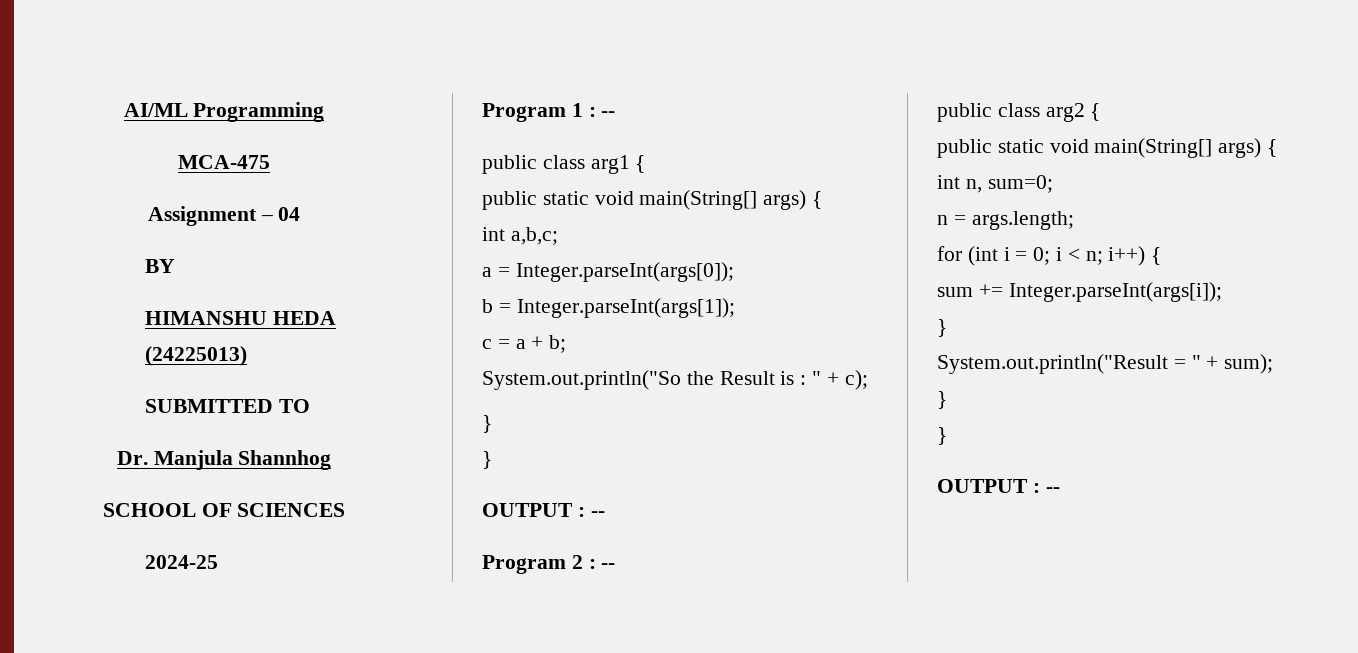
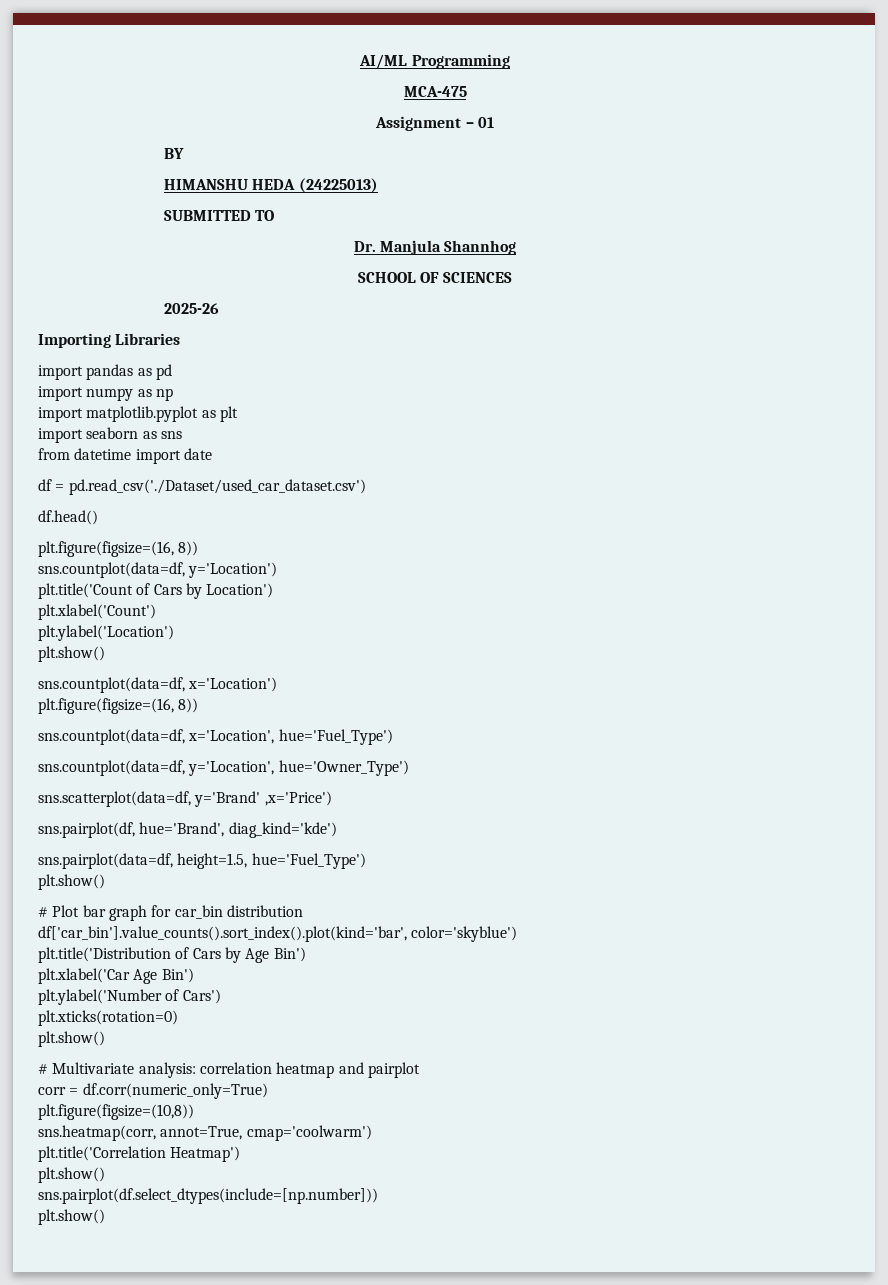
[278,207,301,221] 04 -> [477,117,494,128] 01
[145,555,219,569] [482,103,616,122] [482,155,646,174] [482,190,823,210] [482,227,558,245] [482,262,734,282] [482,298,735,318] [482,335,567,353] [482,370,868,390] [482,415,492,433] [482,451,492,469] [482,503,605,517] [482,555,616,574] [937,103,1101,122] [937,138,1278,158] [937,175,1053,193] [937,211,1074,230] [937,246,1162,266] [937,282,1222,302] [937,319,947,337] [937,354,1274,374] [937,391,947,409] [937,427,947,445] [937,479,1060,493] 2024-25 // Program 1 : -- // public class arg1 { // public static void main(String[] args) { // int a,b,c; // a = Integer.parseInt(args[0]); // b = Integer.parseInt(args[1]); // c = a + b; // System.out.println("So the Result is : " + c); // } // } // OUTPUT : -- // Program 2 : -- // public class arg2 { // public static void main(String[] args) { // int n, sum=0; // n = args.length; // for (int i = 0; i < n; i++) { // sum += Integer.parseInt(args[i]); // } // System.out.println("Result = " + sum); // } // } // OUTPUT : -- -> [164,303,220,314] [38,333,181,348] [38,364,172,380] [38,386,173,401] [38,406,238,422] [38,427,182,443] [38,448,212,464] [38,479,366,495] [38,510,98,525] [38,541,199,557] [38,562,278,578] [38,583,274,599] [38,604,156,620] [38,625,174,641] [38,646,105,662] [38,677,278,693] [38,698,199,714] [38,729,393,745] [38,760,409,776] [38,791,332,807] [38,822,337,838] [38,853,366,869] [38,874,105,890] [38,905,303,921] [38,926,518,942] [38,947,306,963] [38,968,194,984] [38,989,221,1005] [38,1010,178,1026] [38,1031,105,1047] [38,1062,420,1078] [38,1083,268,1099] [38,1104,194,1120] [38,1125,372,1141] [38,1146,241,1162] [38,1167,105,1183] [38,1188,378,1204] [38,1209,105,1225] 2025-26 // Importing Libraries // import pandas as pd // import numpy as np // import matplotlib.pyplot as plt // import seaborn as sns // from datetime import date // df = pd.read_csv('./Dataset/used_car_dataset.csv') // df.head() // plt.figure(figsize=(16, 8)) // sns.countplot(data=df, y='Location') // plt.title('Count of Cars by Location') // plt.xlabel('Count') // plt.ylabel('Location') // plt.show() // sns.countplot(data=df, x='Location') // plt.figure(figsize=(16, 8)) // sns.countplot(data=df, x='Location', hue='Fuel_Type') // sns.countplot(data=df, y='Location', hue='Owner_Type') // sns.scatterplot(data=df, y='Brand' ,x='Price') // sns.pairplot(df, hue='Brand', diag_kind='kde') // sns.pairplot(data=df, height=1.5, hue='Fuel_Type') // plt.show() // # Plot bar graph for car_bin distribution // df['car_bin'].value_counts().sort_index().plot(kind='bar', color='skyblue') // plt.title('Distribution of Cars by Age Bin') // plt.xlabel('Car Age Bin') // plt.ylabel('Number of Cars') // plt.xticks(rotation=0) // plt.show() // # Multivariate analysis: correlation heatmap and pairplot // corr = df.corr(numeric_only=True) // plt.figure(figsize=(10,8)) // sns.heatmap(corr, annot=True, cmap='coolwarm') // plt.title('Correlation Heatmap') // plt.show() // sns.pairplot(df.select_dtypes(include=[np.number])) // plt.show()

